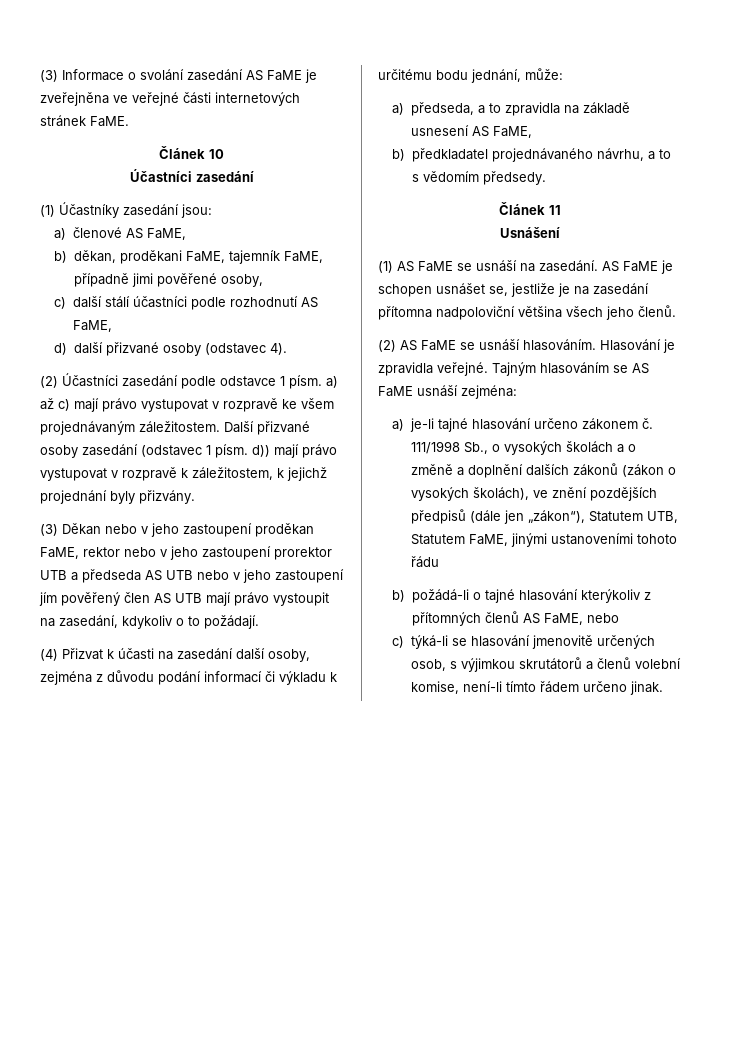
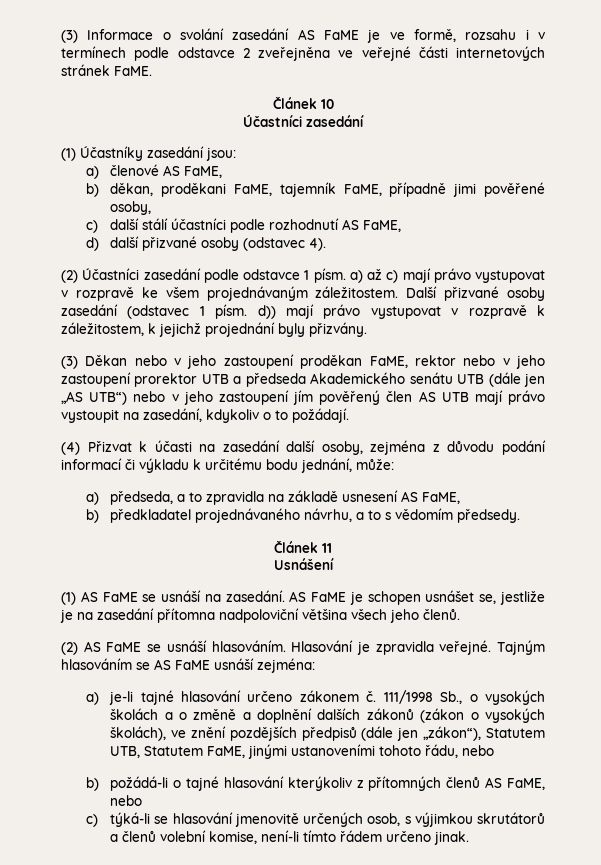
(317, 76) none -> [389,29,545,42] [61,46,250,61] ve formě, rozsahu i v termínech podle odstavce 2
[145,570,193,581] AS UTB -> [310,372,546,387] [61,391,128,405] Akademického senátu UTB (dále jen „AS UTB“)
[410,556,439,568] řádu -> [425,744,495,758] řádu, nebo

